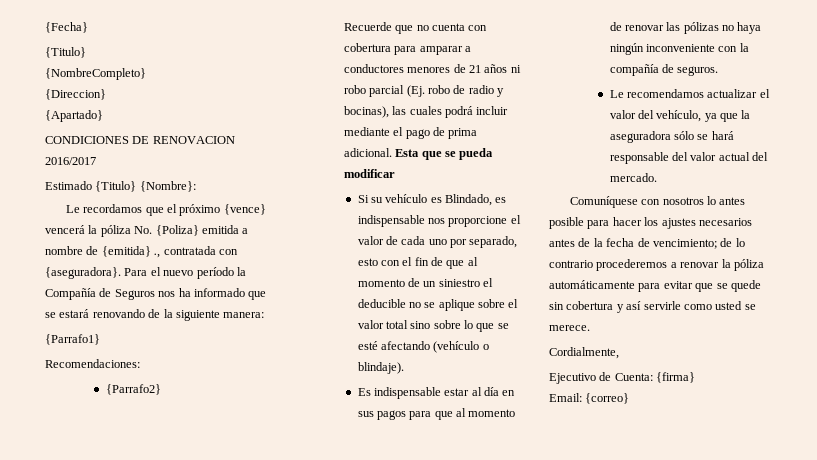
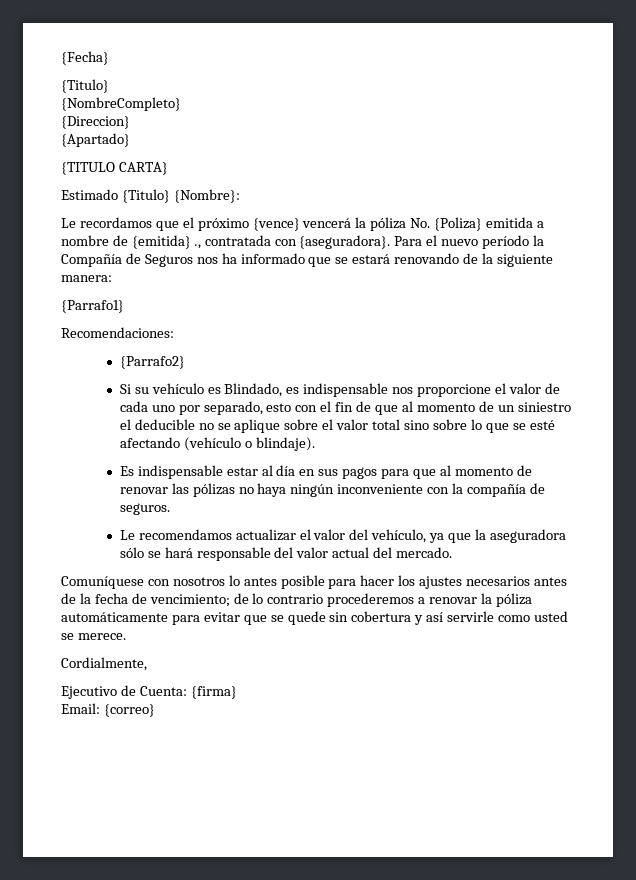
[45,136,235,144] [45,157,96,165] CONDICIONES DE RENOVACION 2016/2017 -> [61,162,168,175] {TITULO CARTA}
[343,22,488,34] [343,43,471,55] [343,64,521,73] [343,85,505,97] [343,106,509,118] [343,127,478,139] [343,148,494,160] [343,169,395,178] // Recuerde que no cuenta con cobertura para amparar a conductores menores de 21 años ni robo parcial (Ej. robo de radio y bocinas), las cuales podrá incluir mediante el pago de prima adicional. Esta que se pueda modificar -> (185, 362) none

